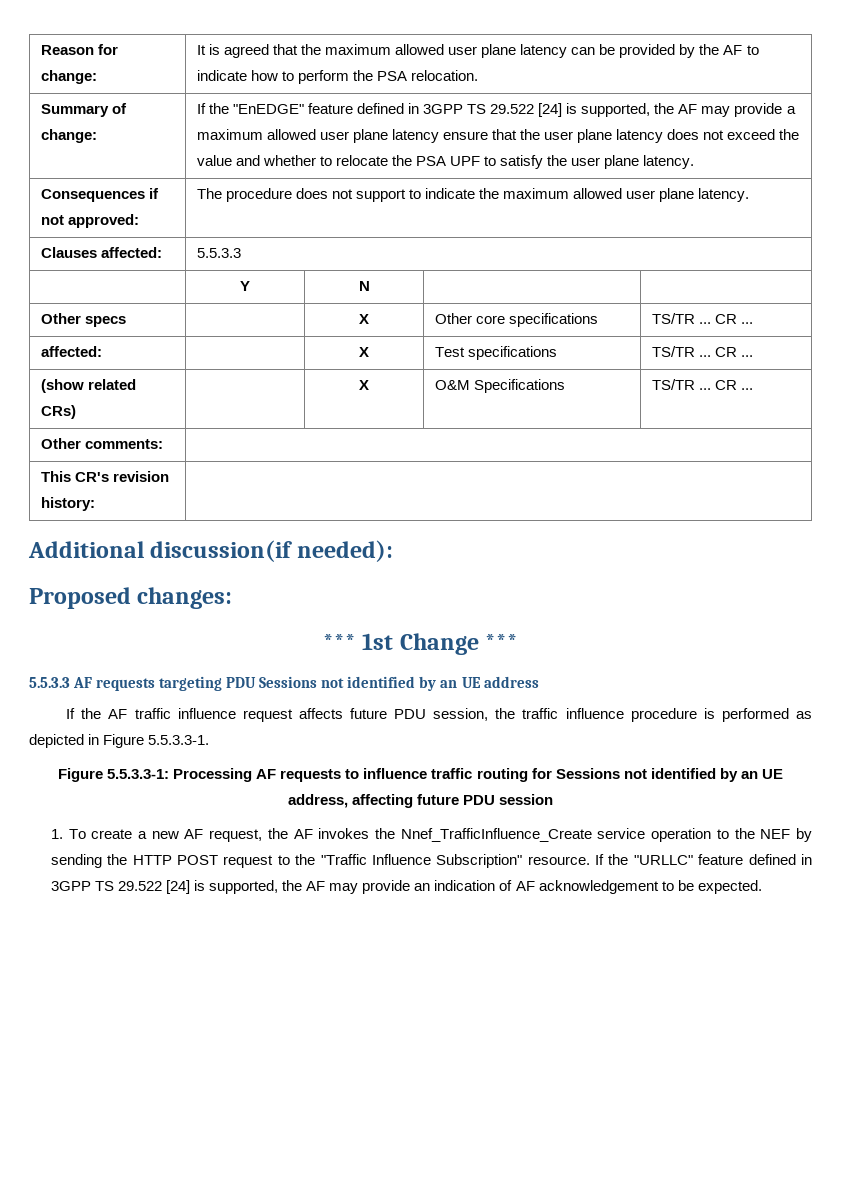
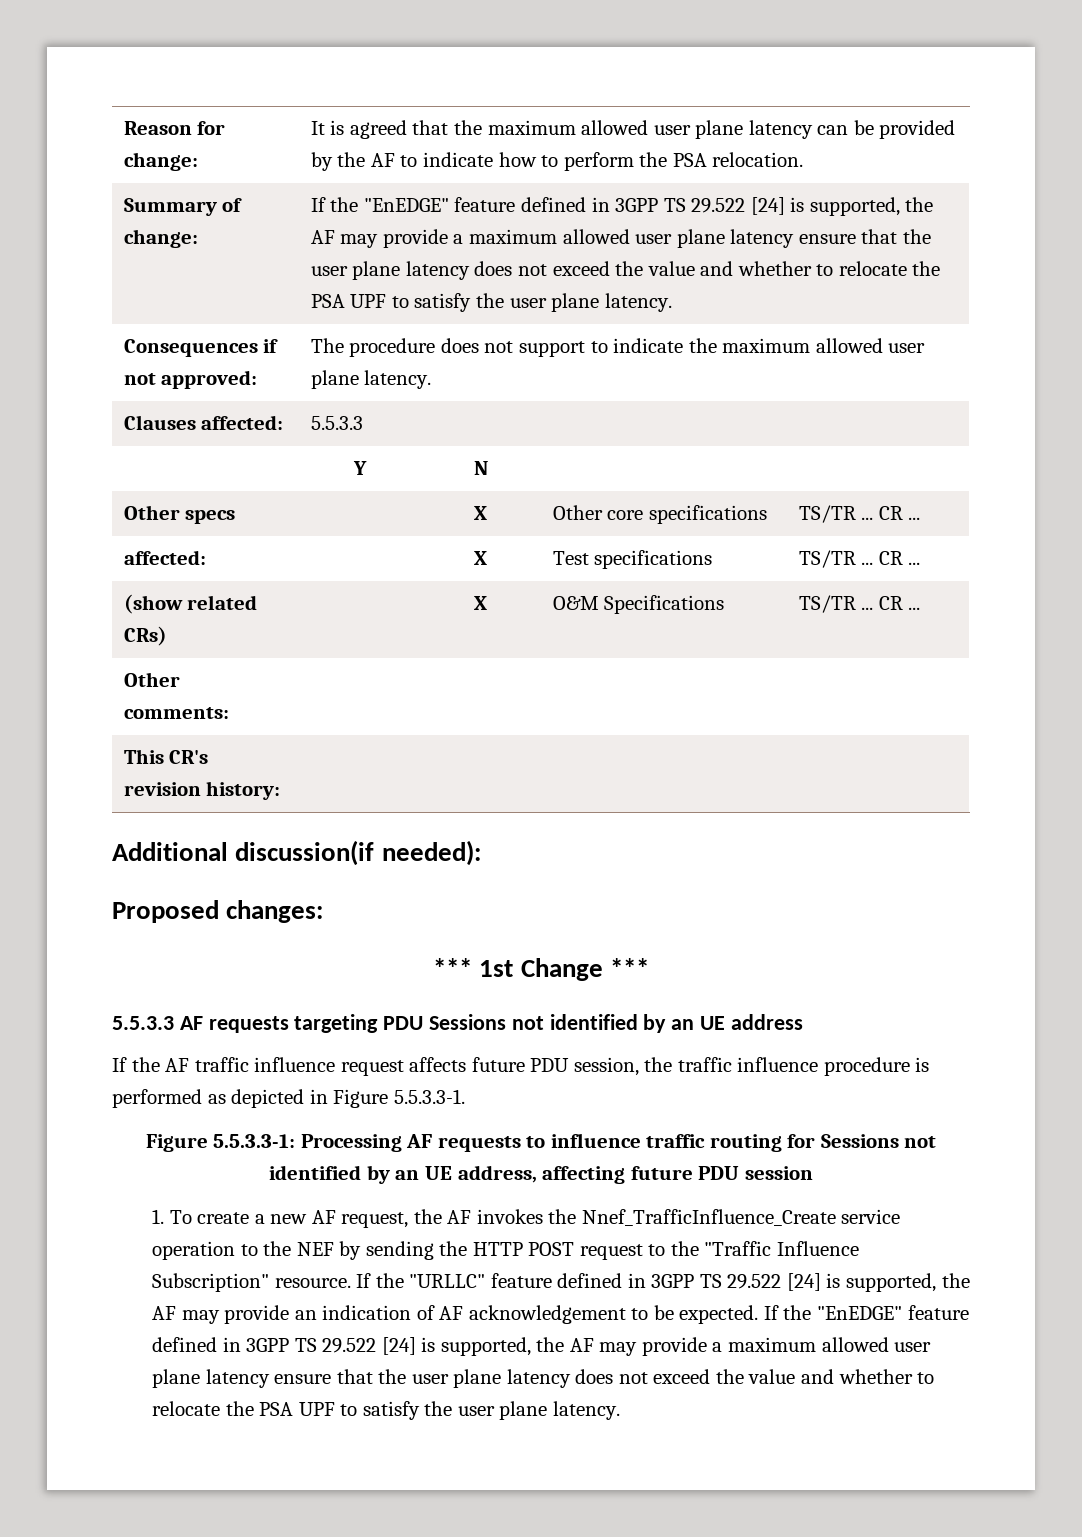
(762, 887) none -> [763,1305,969,1320] [152,1337,932,1356] [152,1369,935,1388] [152,1401,620,1420] If the "EnEDGE" feature defined in 3GPP TS 29.522 [24] is supported, the AF may provide a maximum allowed user plane latency ensure that the user plane latency does not exceed the value and whether to relocate the PSA UPF to satisfy the user plane latency.

